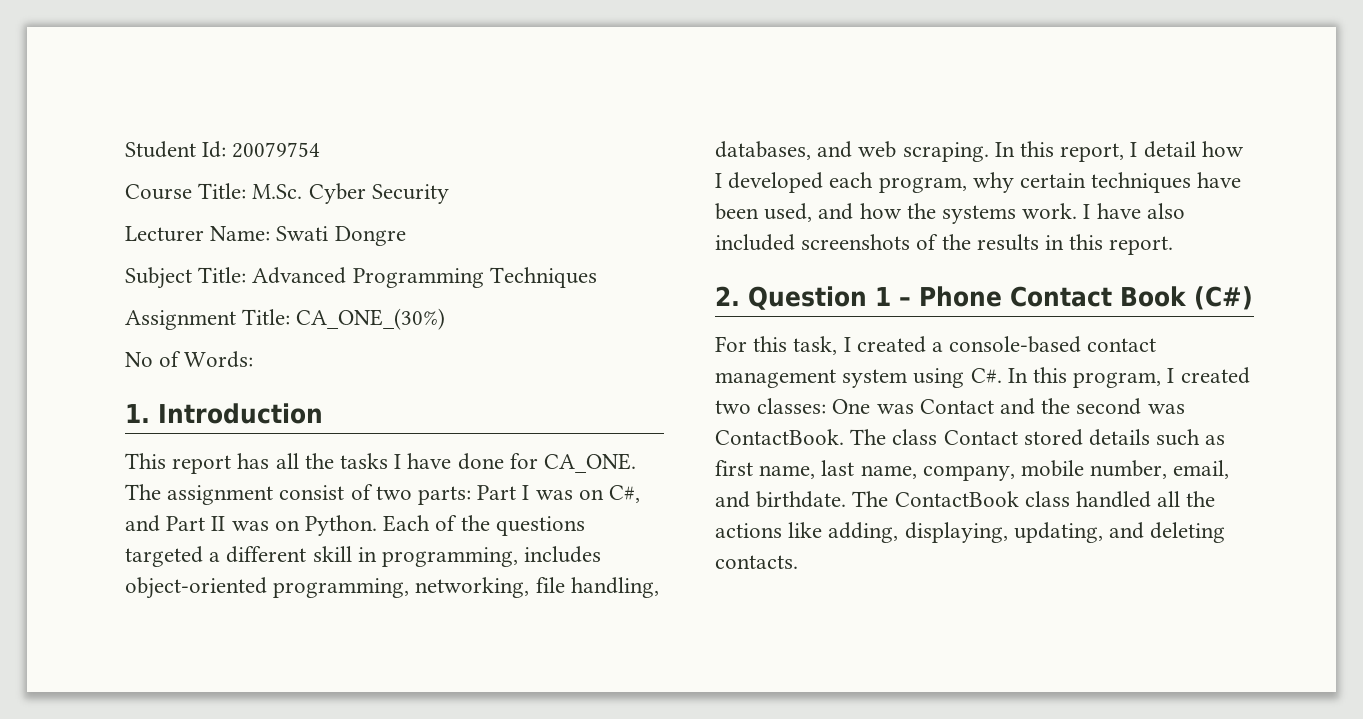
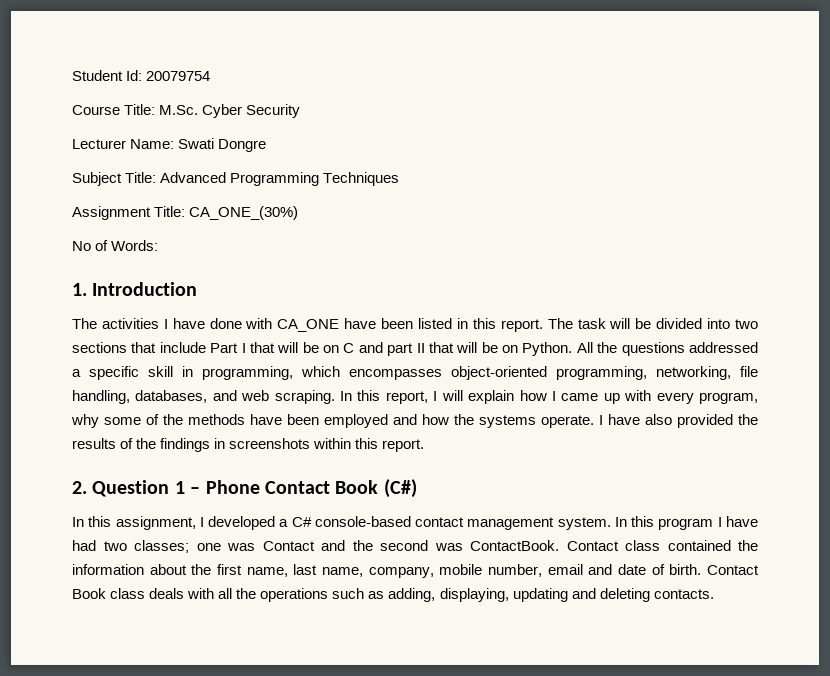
[125,453,637,474] [125,484,641,505] [125,515,585,536] [125,546,307,567] This report has all the tasks I have done for CA_ONE. The assignment consist of two parts: Part I was on C#, and Part II was on Python. Each of the questions targeted a different -> [72,318,759,332] [72,342,759,356] [72,366,139,380] The activities I have done with CA_ONE have been listed in this report. The task will be divided into two sections that include Part I that will be on C and part II that will be on Python. All the questions addressed a specific
[524,546,602,563] includes -> [301,366,442,380] which encompasses
[1143,141,1244,158] [715,172,1242,193] [715,203,813,222] detail how I developed each program, why certain techniques have been used, -> [441,390,758,404] [71,414,388,428] will explain how I came up with every program, why some of the methods have been employed
[1022,203,1078,219] work. -> [541,415,594,428] operate.
[715,234,1065,251] included screenshots of the results in -> [677,414,758,428] [72,438,352,452] provided the results of the findings in screenshots within
[715,336,1157,355] [715,367,1250,388] [715,398,871,414] For this task, I created a console-based contact management system using C#. In this program, I created two classes: One -> [72,516,758,530] [72,540,221,553] In this assignment, I developed a C# console-based contact management system. In this program I have had two classes; one
[850,429,1226,446] The class Contact stored details such as -> [566,540,758,551] [72,564,212,575] Contact class contained the information about the
[1173,460,1230,479] [715,491,1216,508] [715,522,823,538] email, and birthdate. The ContactBook class handled all the actions like -> [547,564,759,575] [72,588,385,602] email and date of birth. Contact Book class deals with all the operations such as
[1013,522,1103,543] updating, -> [512,588,568,602] updating

